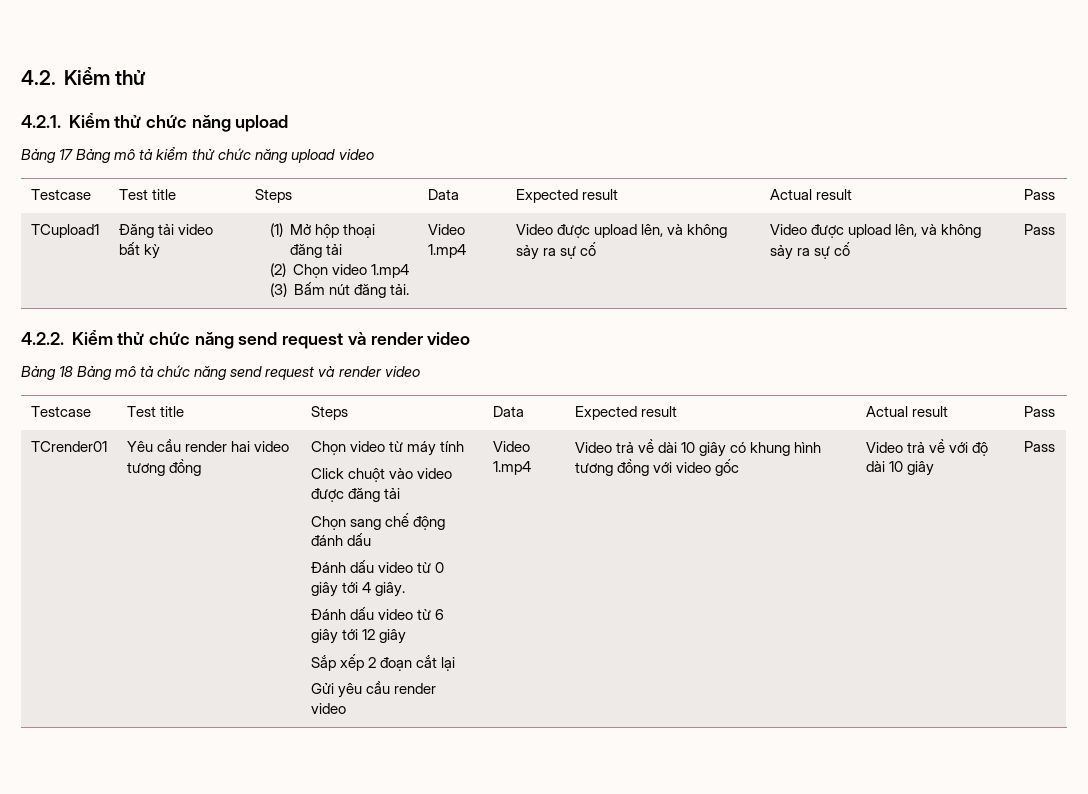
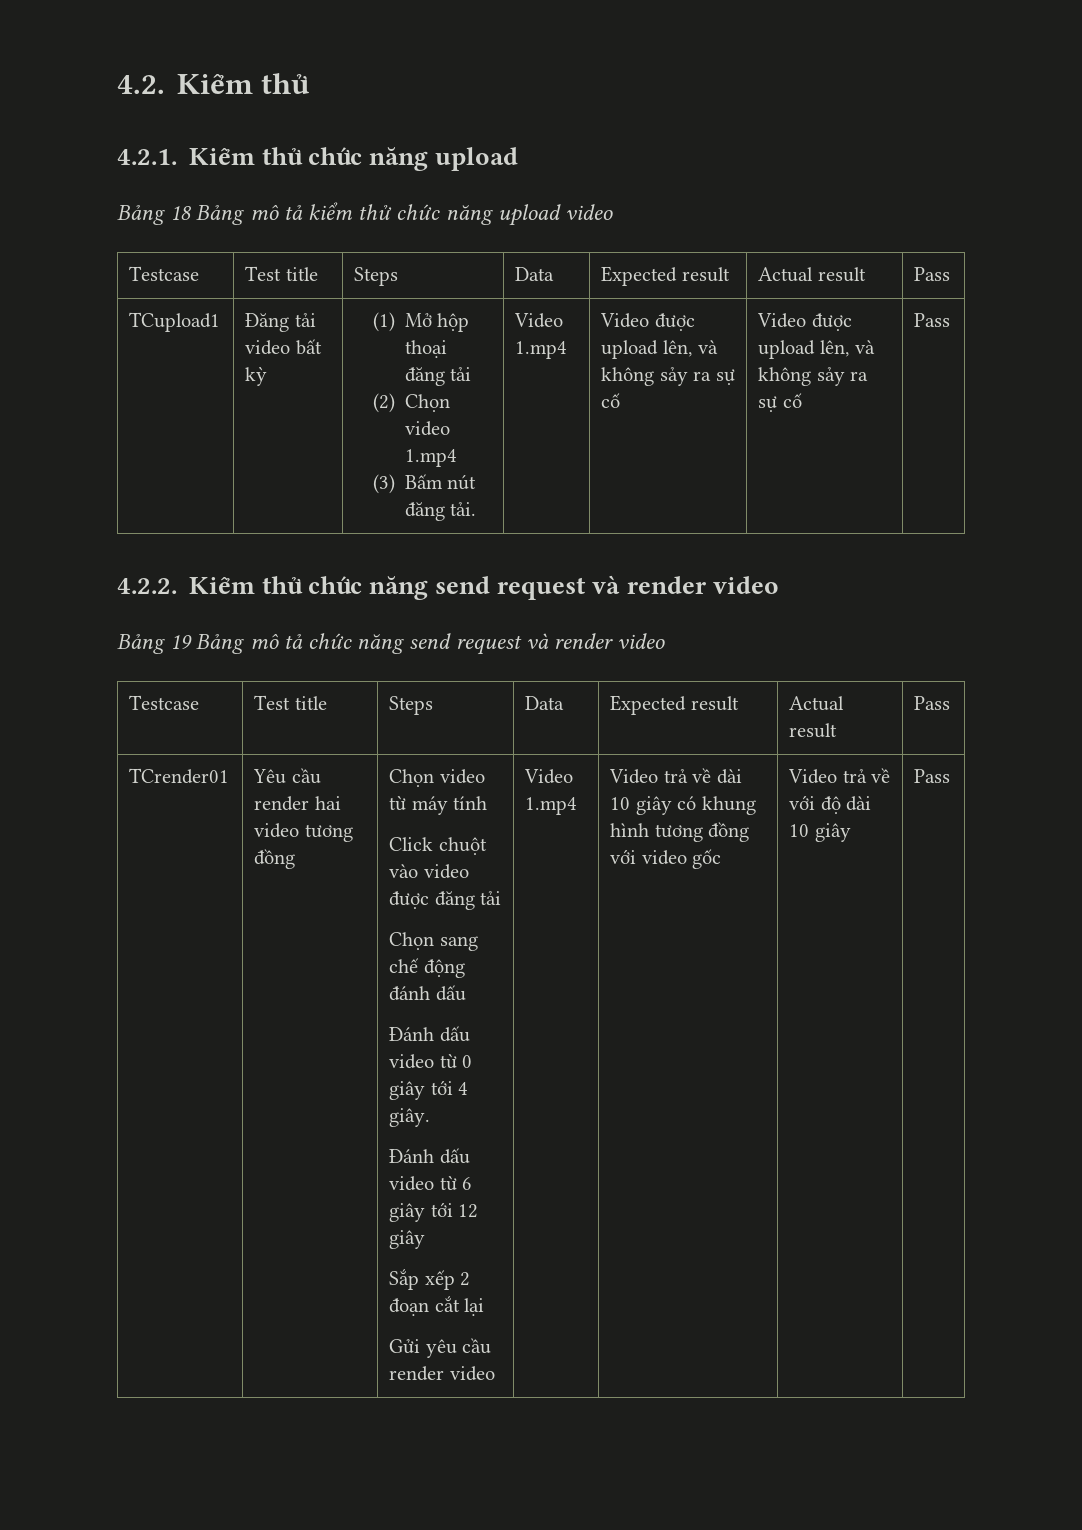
[59,149,74,160] 17 -> [170,205,193,220] 18
[59,366,74,377] 18 -> [170,634,194,649] 19

